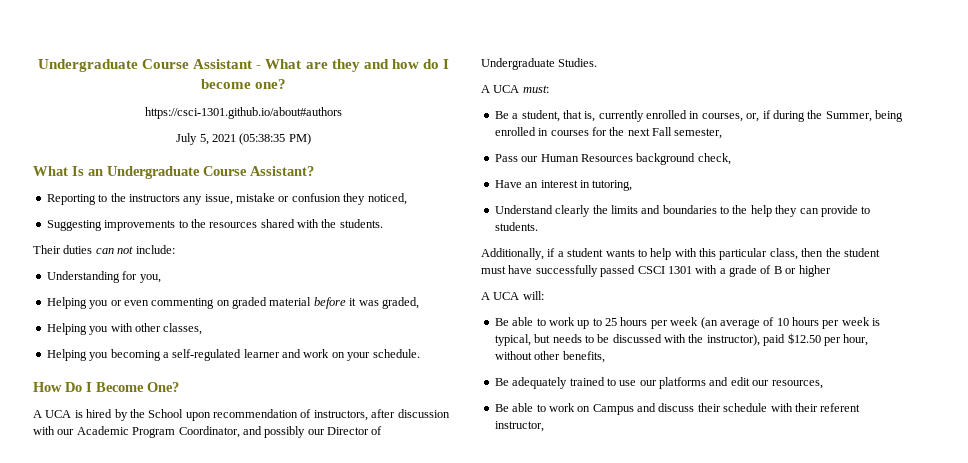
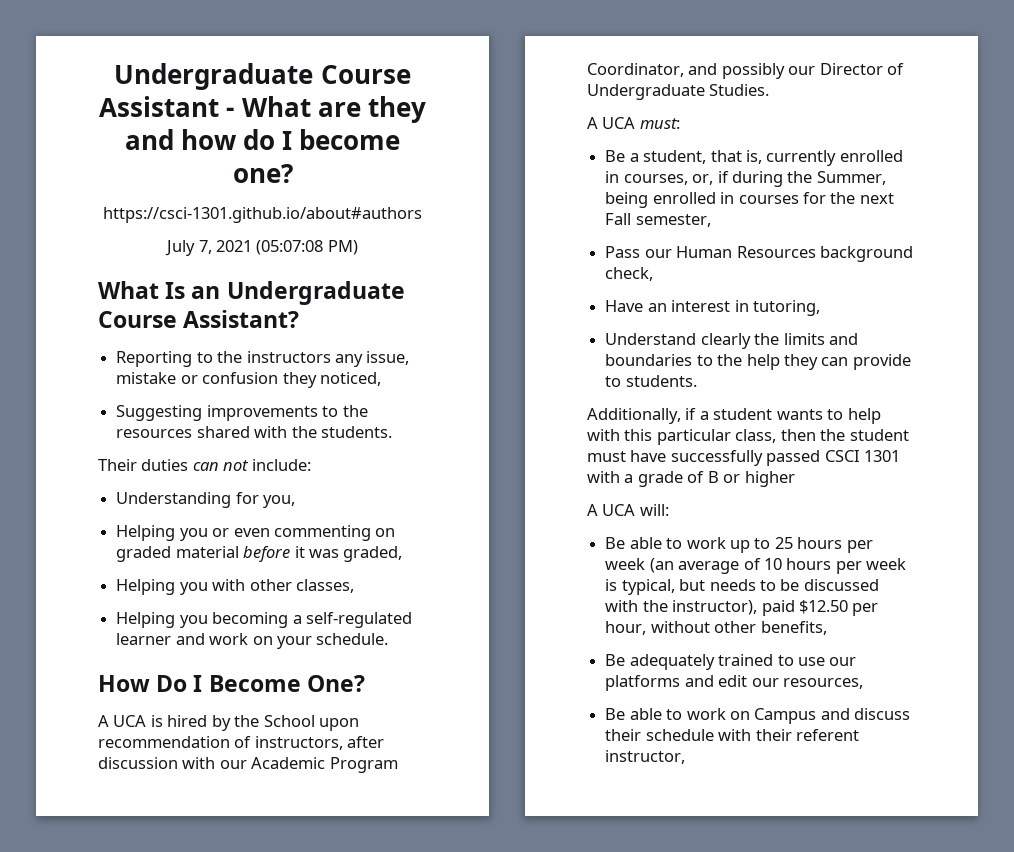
[199,133,286,145] 5, 2021 (05:38:35 -> [198,240,324,255] 7, 2021 (05:07:08

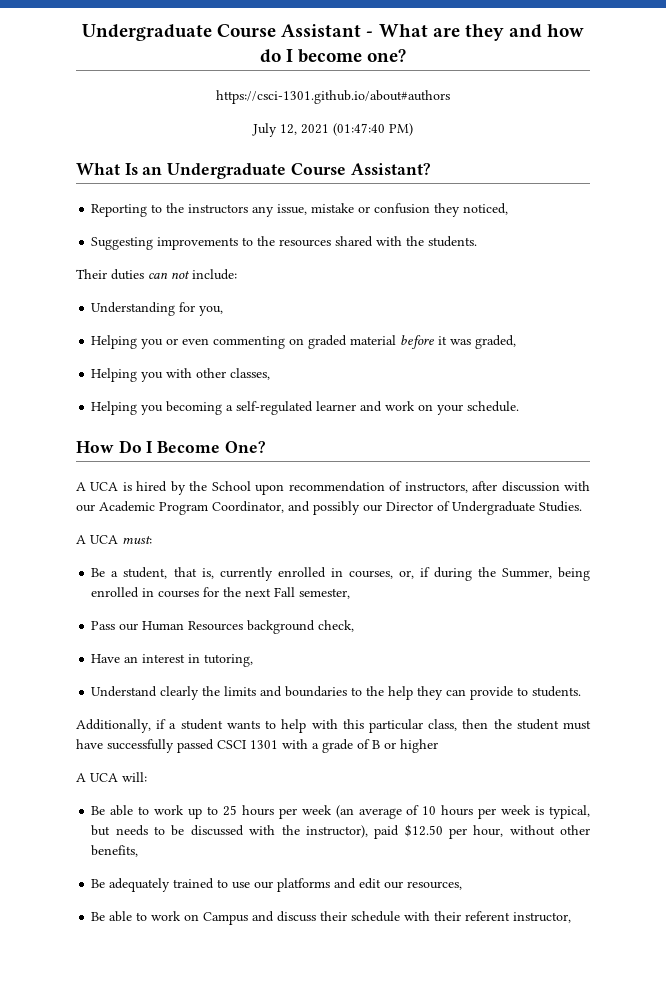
[198,240,324,255] 7, 2021 (05:07:08 -> [280,123,385,136] 12, 2021 (01:47:40

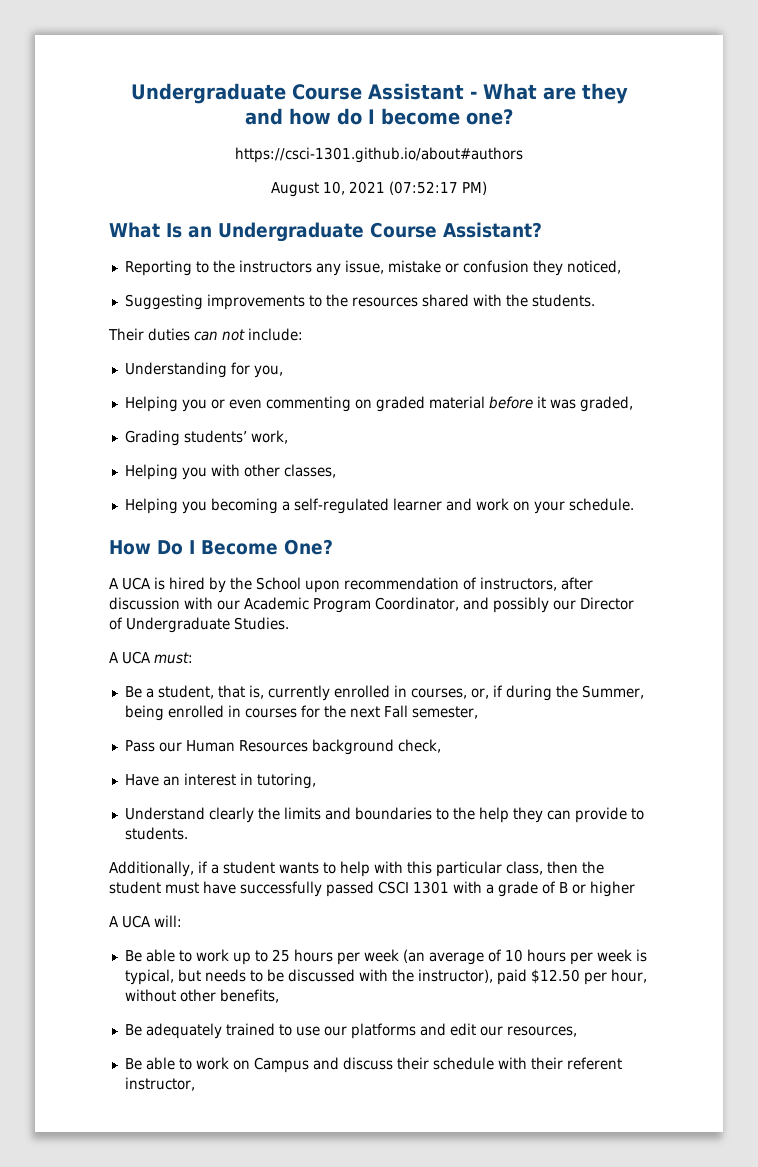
[252,123,385,137] July 12, 2021 (01:47:40 -> [271,181,458,197] August 10, 2021 (07:52:17
(517, 342) none -> [124,430,288,446] // Grading students’ work,

